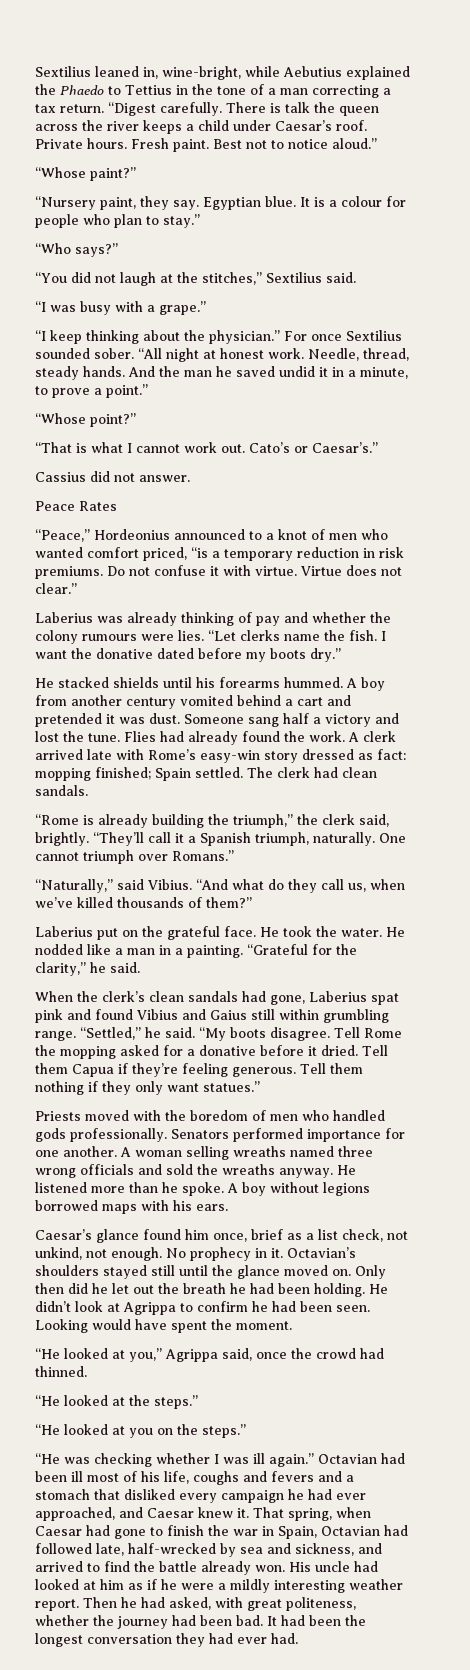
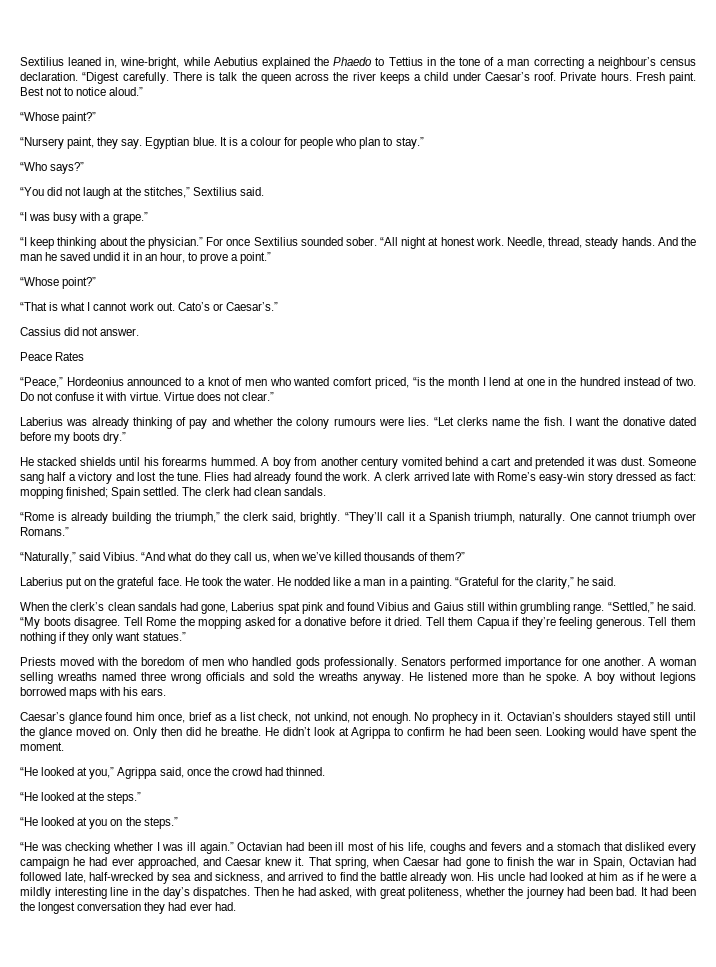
[35,104,104,113] tax return. -> [597,57,696,69] [20,72,78,81] neighbour’s census declaration.
[348,367,408,379] a minute, -> [144,252,185,263] an hour,
[212,547,404,561] [35,566,103,579] a temporary reduction in risk premiums. -> [429,377,697,386] the month I lend at one in the hundred instead of two.
[112,1283,365,1297] let out the breath he had been holding. -> [220,727,261,736] breathe.
[349,1579,403,1590] [35,1599,79,1611] weather report. -> [110,887,251,899] line in the day’s dispatches.

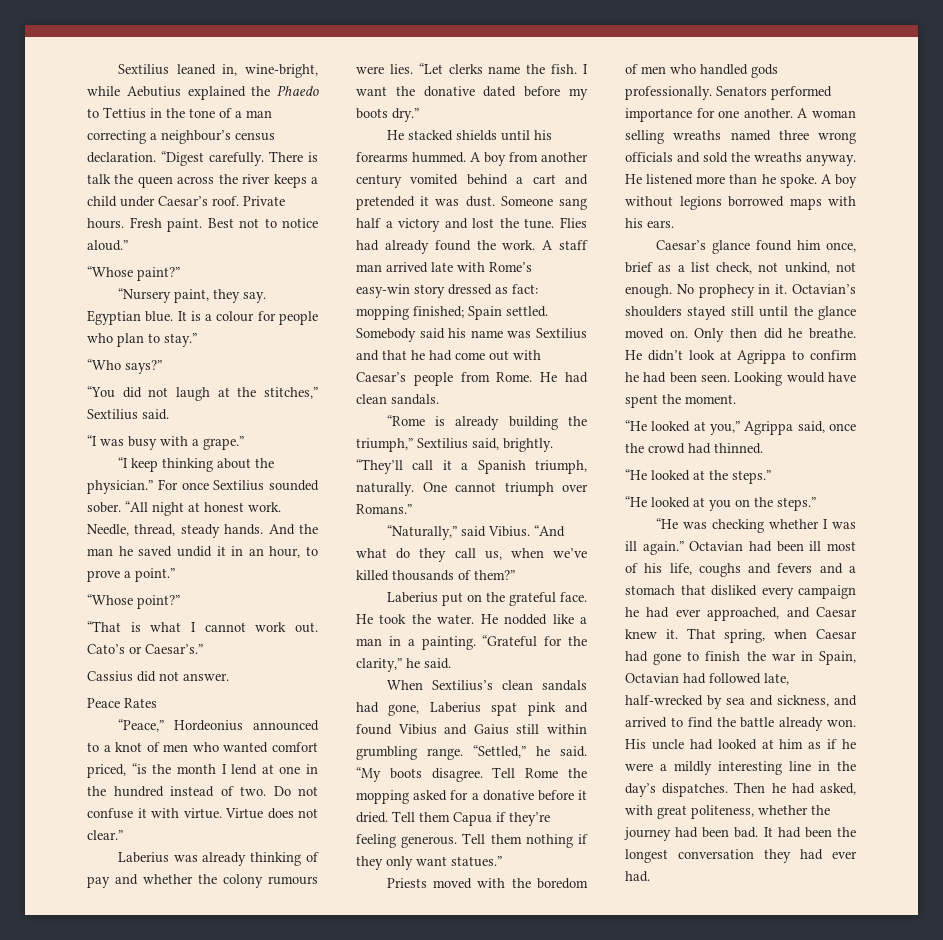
[385,472,411,481] clerk -> [559,240,588,250] [356,264,382,272] staff man
[182,487,230,496] The clerk -> [356,328,587,342] [356,350,541,361] [356,372,558,386] Somebody said his name was Sextilius and that he had come out with Caesar’s people from Rome. He
[223,512,269,521] the clerk -> [417,438,468,449] Sextilius
[52,602,105,611] the clerk’s -> [431,680,493,691] Sextilius’s

